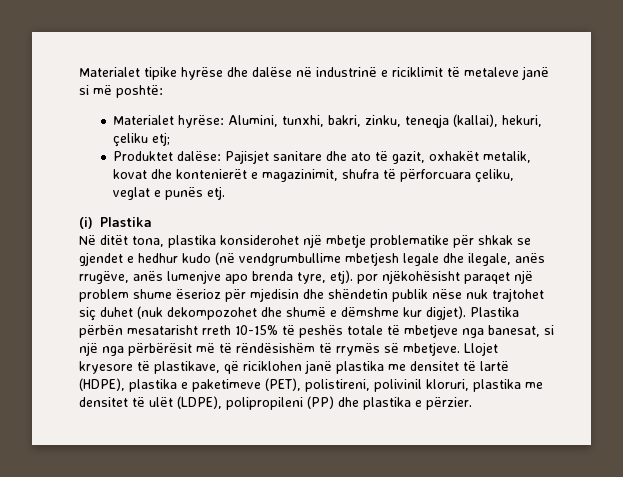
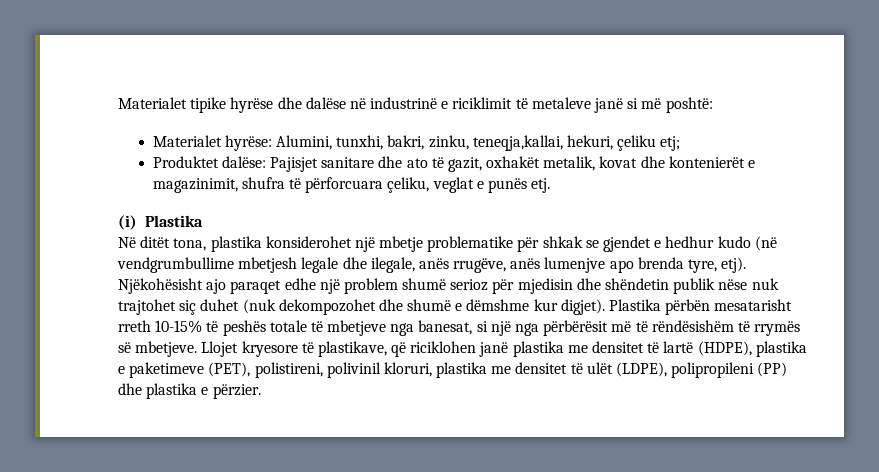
[405,114,499,128] teneqja (kallai), -> [472,135,563,151] teneqja,kallai,
[357,270,533,284] [79,288,221,302] por njëkohësisht paraqet një problem shume ëserioz -> [118,278,489,294] Njëkohësisht ajo paraqet edhe një problem shumë serioz

